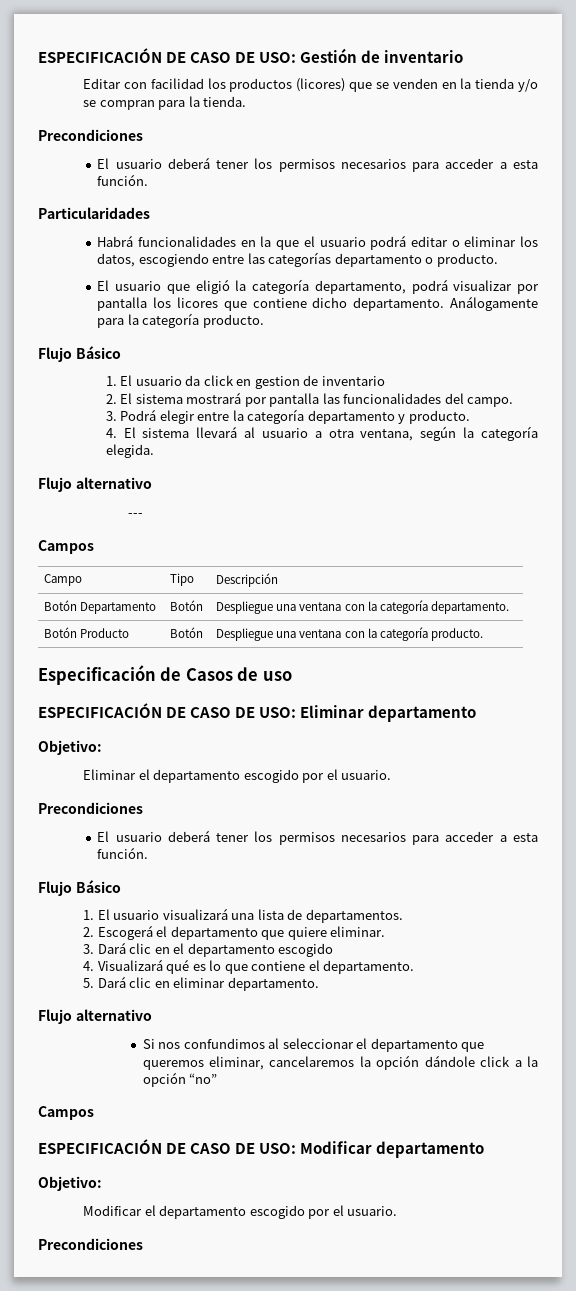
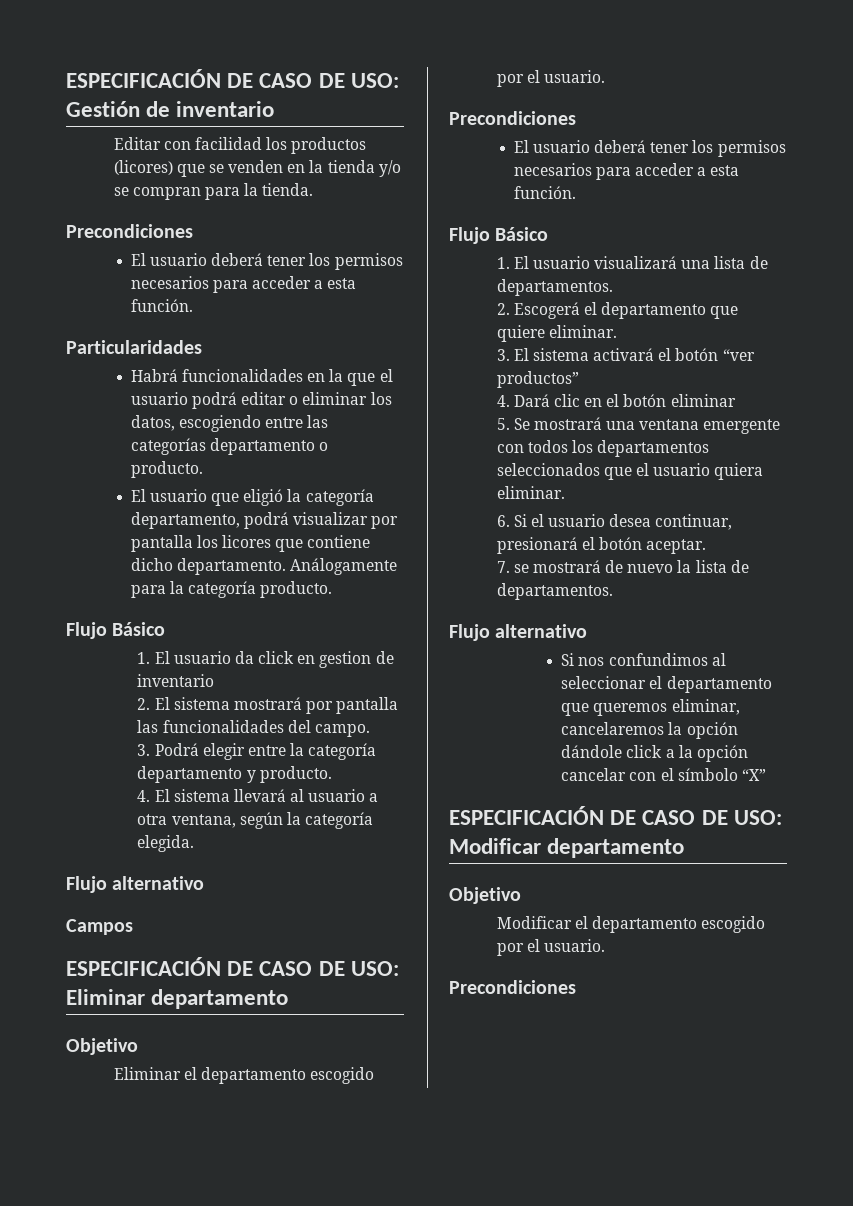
[128,513,144,517] [38,540,94,554] [44,574,83,586] [170,573,195,586] [216,573,279,587] [44,600,157,614] [170,600,204,611] [216,600,509,614] [44,627,130,638] [170,627,204,638] [216,627,483,641] [38,665,292,685] // --- // Campos // Campo | Tipo | Descripción // Botón Departamento | Botón | Despliegue una ventana con la categoría departamento. // Botón Producto | Botón | Despliegue una ventana con la categoría producto. // Especificación de Casos de uso -> [66,919,133,935] // Campos
[38,740,102,755] Objetivo: -> [66,1038,138,1055] Objetivo
[97,942,334,957] [83,959,415,974] [83,976,319,991] Dará clic en el departamento escogido // 4. Visualizará qué es lo que contiene el departamento. // 5. Dará clic en eliminar departamento. -> [513,348,755,361] [496,371,579,388] [496,394,736,407] [496,417,781,434] [496,440,710,457] [496,463,764,480] [496,486,565,499] [496,514,733,530] [496,537,707,554] [496,560,749,573] [496,583,613,600] El sistema activará el botón “ver productos” // 4. Dará clic en el botón eliminar // 5. Se mostrará una ventana emergente con todos los departamentos seleccionados que el usuario quiera eliminar. // 6. Si el usuario desea continuar, presionará el botón aceptar. // 7. se mostrará de nuevo la lista de departamentos.
[189,1073,218,1084] [38,1106,94,1120] “no” // Campos -> [561,768,766,781] cancelar con el símbolo “X”
[38,1176,102,1191] Objetivo: -> [449,887,521,904] Objetivo

